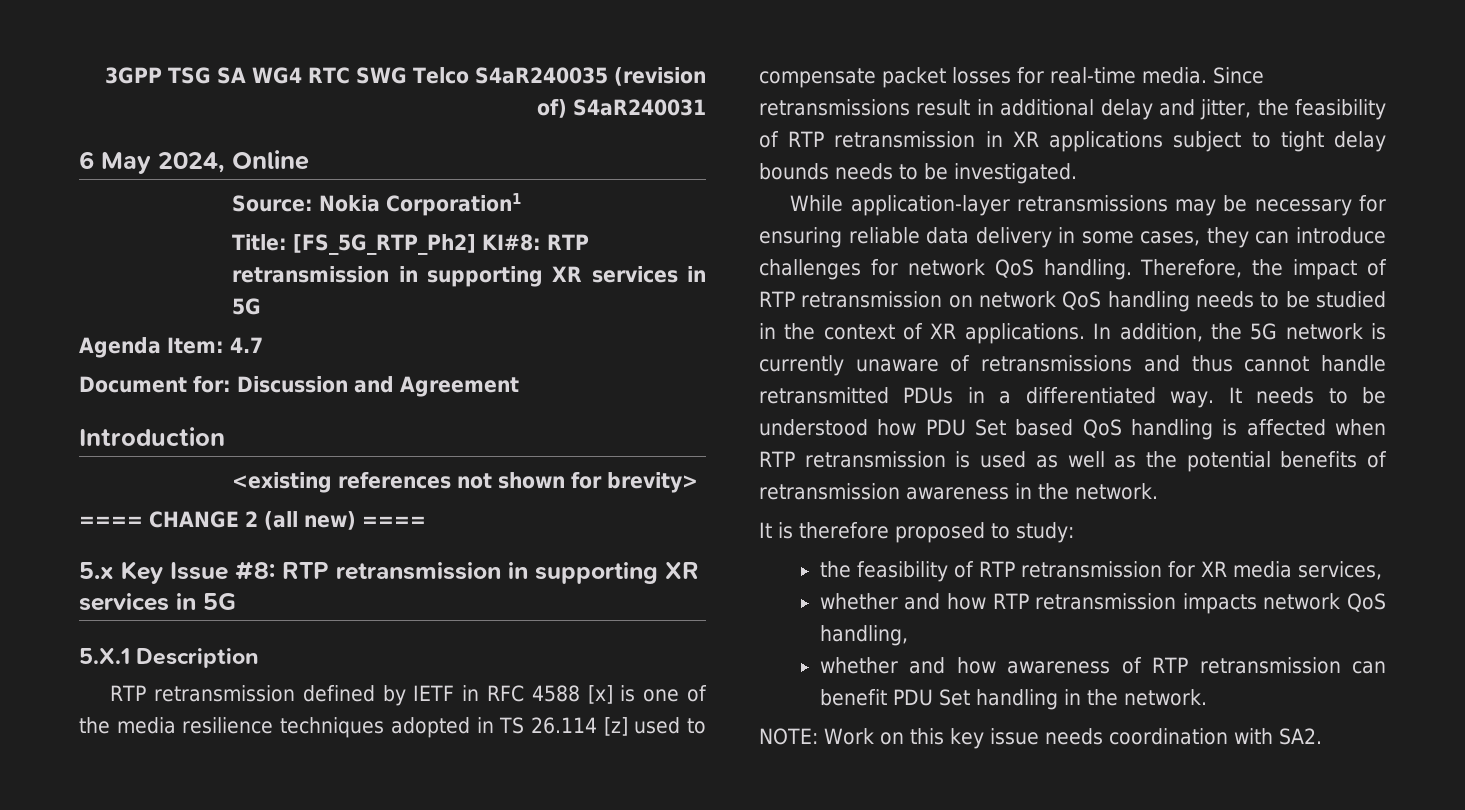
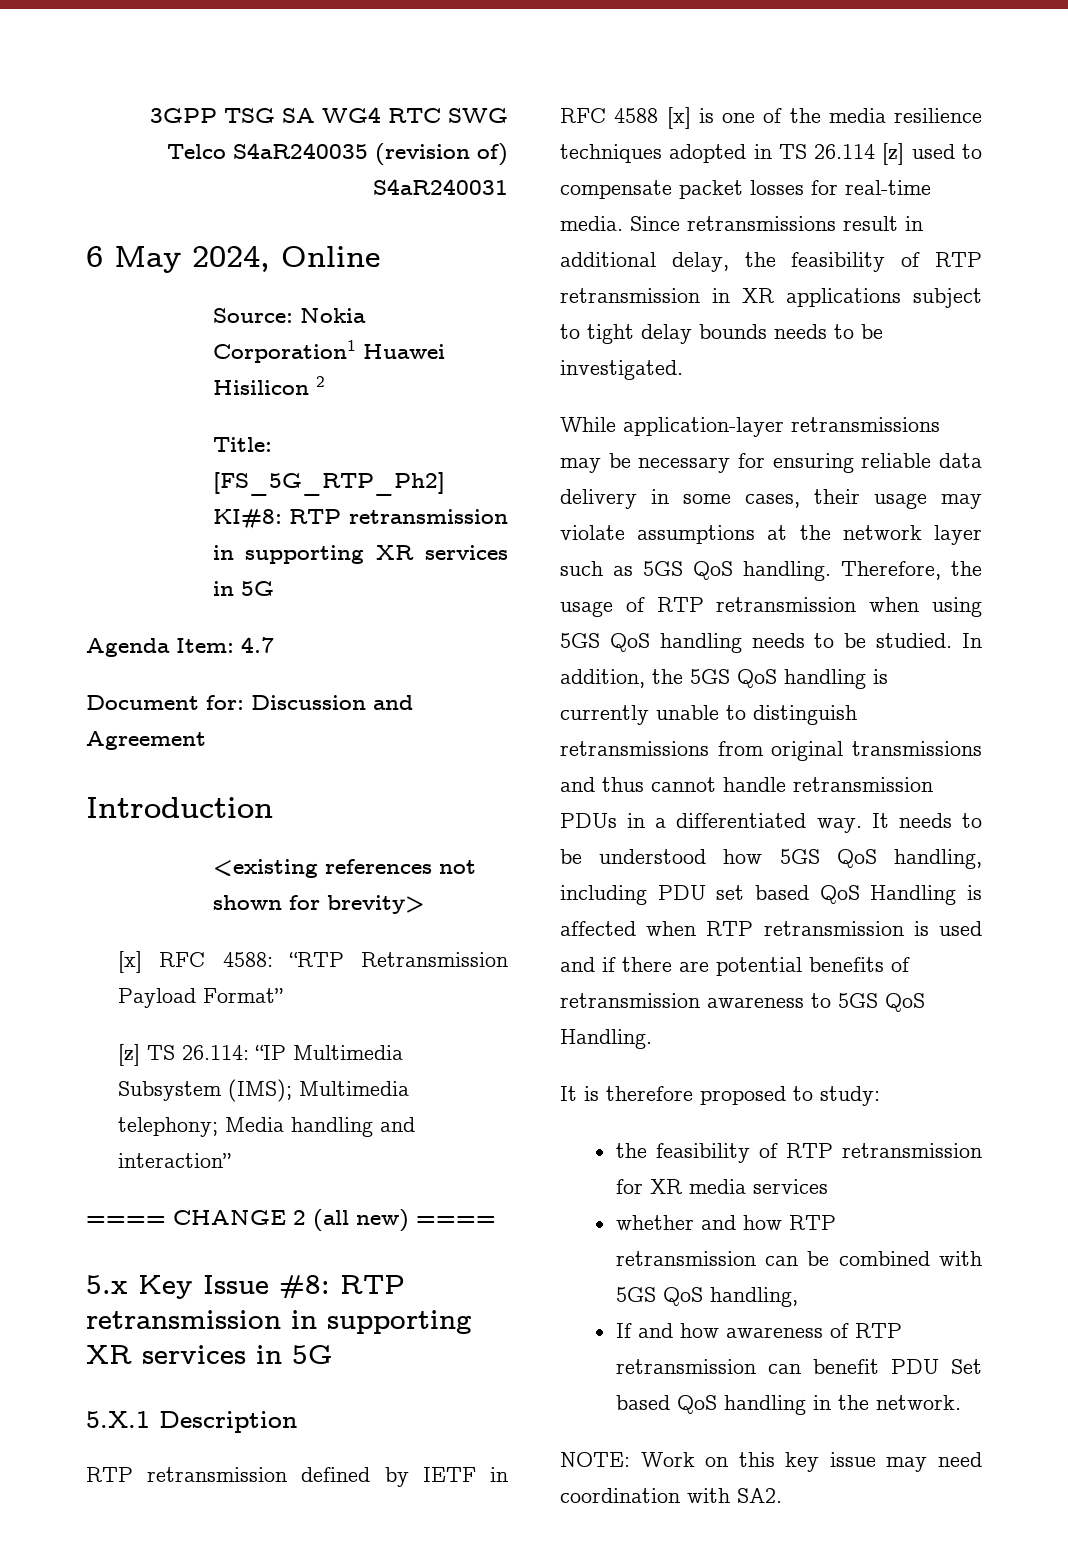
(522, 204) none -> [362,344,445,359] [212,376,325,395] Huawei Hisilicon 2
(699, 482) none -> [118,951,508,973] [118,988,284,1008] [118,1044,404,1066] [118,1079,410,1102] [118,1117,416,1137] [118,1153,232,1168] // [x] RFC 4588: “RTP Retransmission Payload Format” // [z] TS 26.114: “IP Multimedia Subsystem (IMS); Multimedia telephony; Media handling and interaction”
[1100,99,1252,120] delay and jitter, -> [671,252,729,272] delay,
[1206,227,1386,248] [759,259,985,280] they can introduce challenges for network -> [814,489,982,509] [560,525,982,545] [560,561,683,576] their usage may violate assumptions at the network layer such as 5GS
[1293,259,1387,280] [759,291,1056,308] impact of RTP retransmission on network -> [560,597,982,617] [560,633,600,648] usage of RTP retransmission when using 5GS
[1316,291,1386,308] [759,323,1386,344] [759,355,1133,376] studied in the context of XR applications. In addition, the 5G network is currently unaware of retransmissions -> [876,633,982,648] [560,669,888,689] [560,705,857,725] [560,741,982,761] studied. In addition, the 5GS QoS handling is currently unable to distinguish retransmissions from original transmissions
[759,387,889,404] retransmitted -> [793,777,933,792] retransmission
[925,419,1213,440] PDU Set based QoS handling -> [779,849,982,869] [560,885,957,905] 5GS QoS handling, including PDU set based QoS Handling
[1035,451,1177,468] as well as the -> [560,957,709,972] and if there are
[1015,483,1158,500] in the network. -> [811,993,925,1012] [560,1029,652,1049] to 5GS QoS Handling.
[1297,561,1382,580] services, -> [752,1179,828,1194] services
[1182,593,1341,614] impacts network -> [765,1251,982,1266] [615,1287,656,1302] can be combined with 5GS
[819,657,898,674] whether -> [615,1323,632,1338] If
(970, 697) none -> [615,1395,717,1414] based QoS
[1044,728,1103,745] needs -> [886,1452,982,1472] may need

